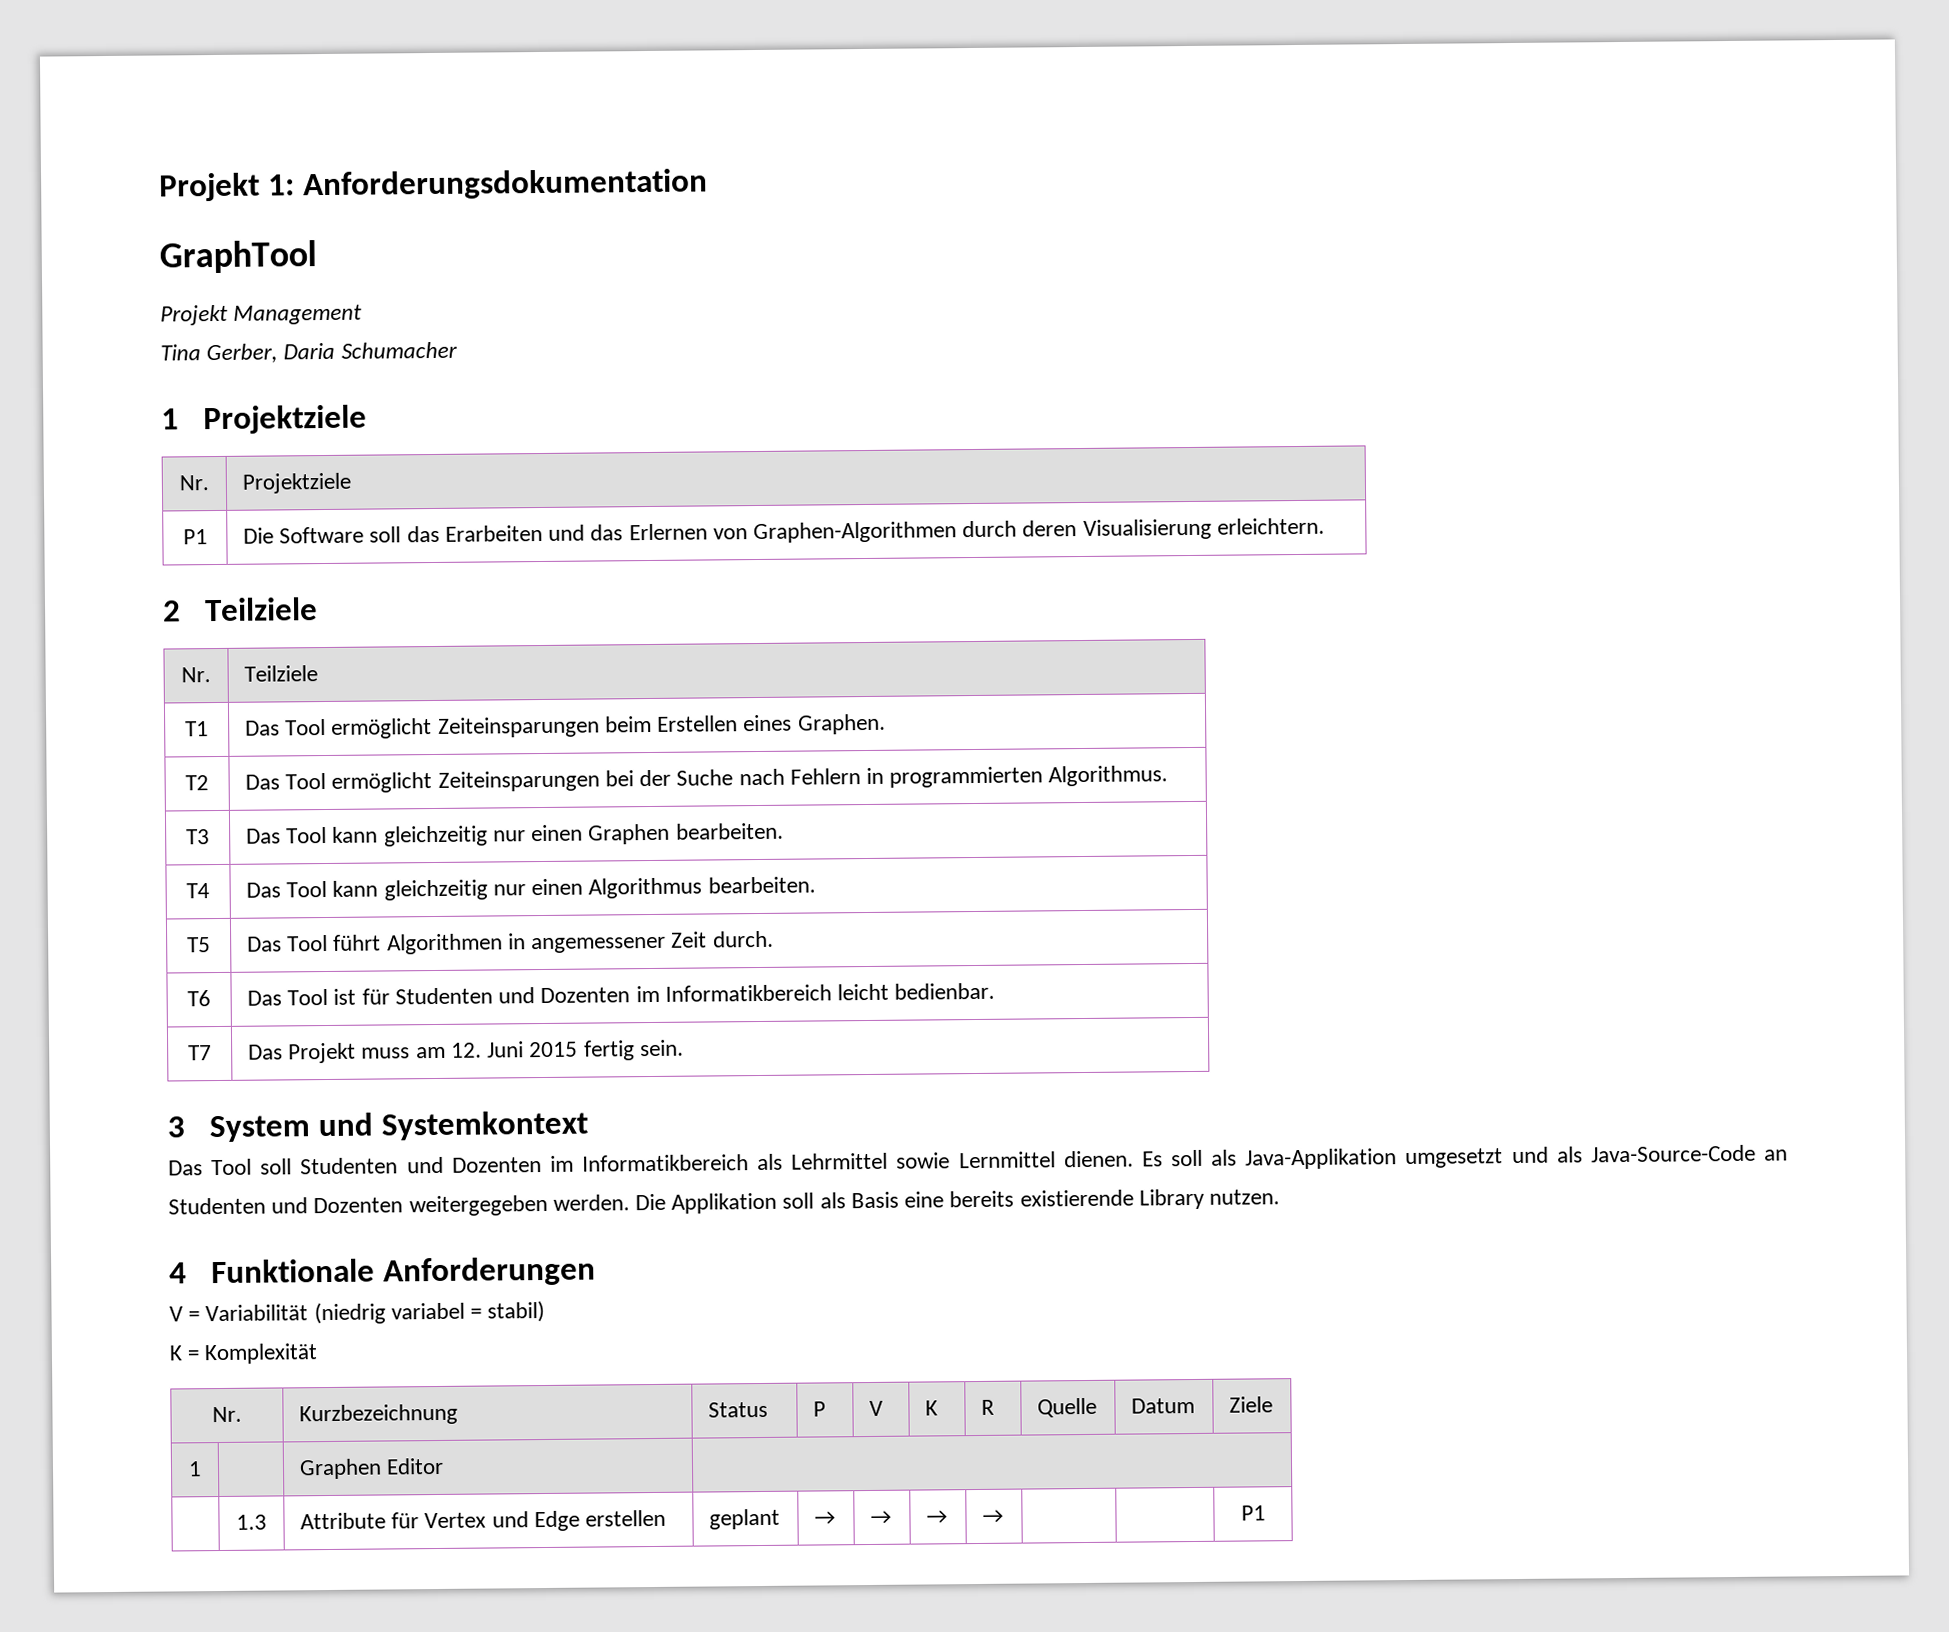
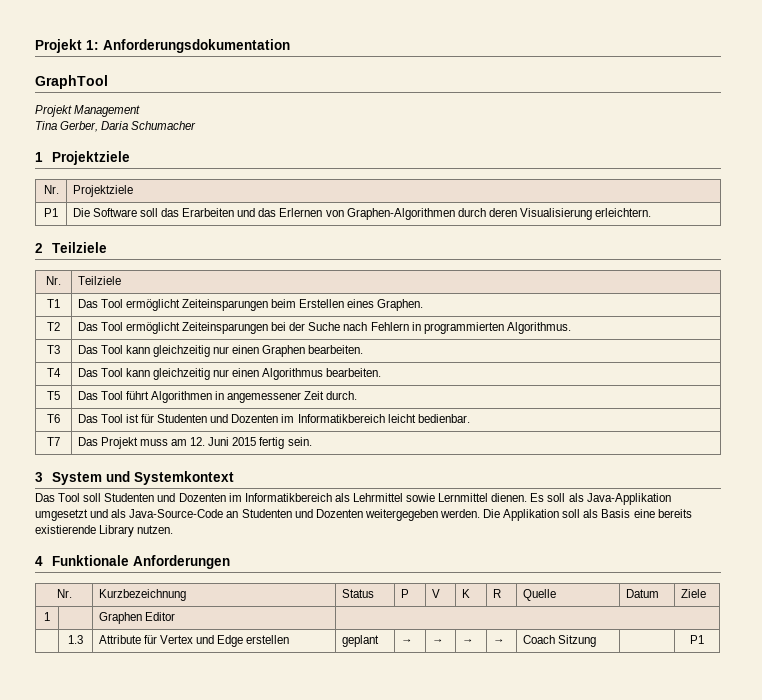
[169,1300,546,1325] [169,1343,319,1365] // V = Variabilität (niedrig variabel = stabil) // K = Komplexität -> (230, 562) none
(1005, 1516) none -> [522,635,596,647] Coach Sitzung

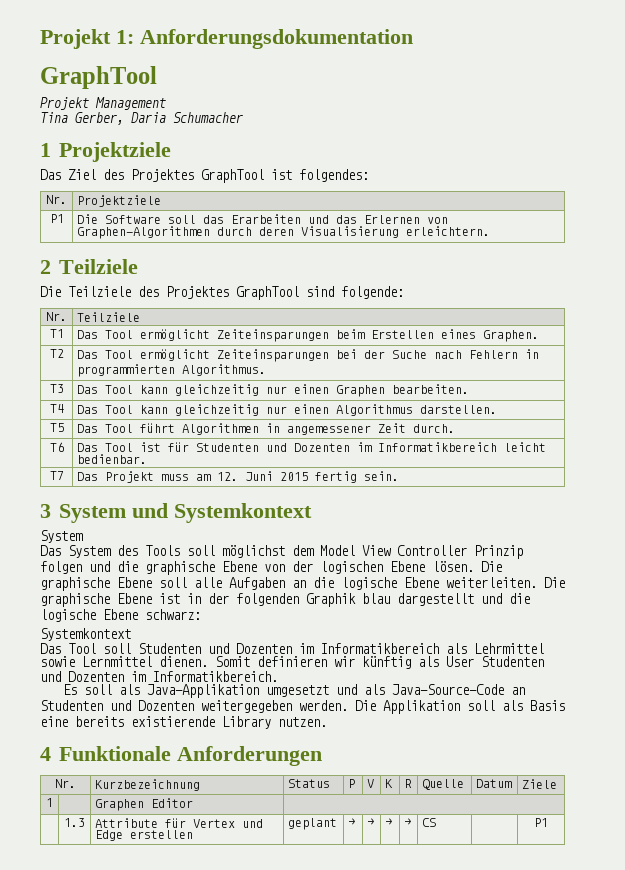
(130, 158) none -> [40,169,369,183] // Das Ziel des Projektes GraphTool ist folgendes:
(107, 247) none -> [40,286,404,300] // Die Teilziele des Projektes GraphTool sind folgende:
[326,368,382,377] bearbeiten. -> [420,405,498,414] darstellen.
(234, 478) none -> [40,530,83,543] [40,545,523,559] [40,561,502,575] [40,577,565,591] [40,593,530,607] [40,609,201,622] [40,628,131,641] // System // Das System des Tools soll möglichst dem Model View Controller Prinzip folgen und die graphische Ebene von der logischen Ebene lösen. Die graphische Ebene soll alle Aufgaben an die logische Ebene weiterleiten. Die graphische Ebene ist in der folgenden Graphik blau dargestellt und die logische Ebene schwarz: // Systemkontext
(528, 497) none -> [215,656,544,669] [40,671,278,682] Somit definieren wir künftig als User Studenten und Dozenten im Informatikbereich. //
[522,635,596,647] Coach Sitzung -> [422,818,437,827] CS

